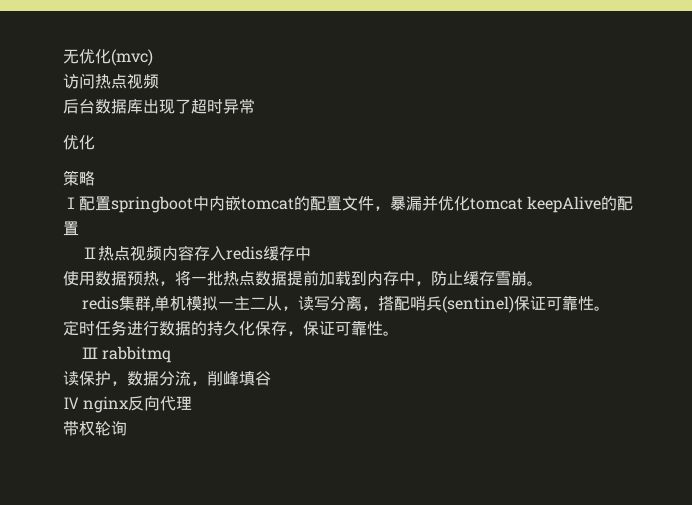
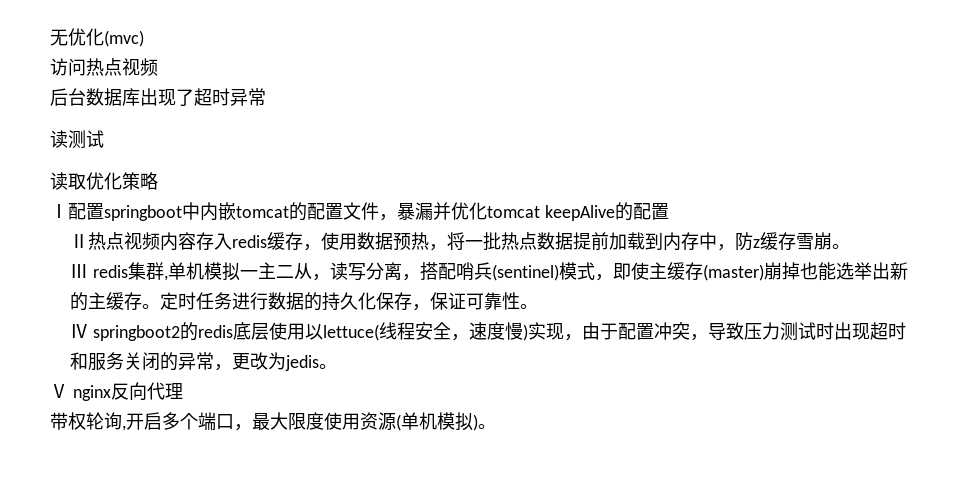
[63,135,95,150] 优化 // -> [50,130,104,149] [50,172,122,190] 读测试 // 读取优化
[294,246,311,261] 中 // -> [303,244,322,251] ，
[447,271,463,285] 止 -> [753,239,761,248] z
(543, 283) none -> [70,264,89,278] Ⅲ
[513,296,610,311] 保证可靠性。 // -> [559,262,909,281] [70,292,161,311] 模式，即使主缓存(master)崩掉也能选举出新的主缓存。
[81,346,171,363] [63,371,271,386] [63,397,79,409] Ⅲ rabbitmq // 读保护，数据分流，削峰填谷 // Ⅳ -> [70,322,907,341] [70,352,338,371] [50,384,68,398] Ⅳ springboot2的redis底层使用以lettuce(线程安全，速度慢)实现，由于配置冲突，导致压力测试时出现超时和服务关闭的异常，更改为jedis。 // Ⅴ
(127, 428) none -> [122,412,496,431] ,开启多个端口，最大限度使用资源(单机模拟)。

